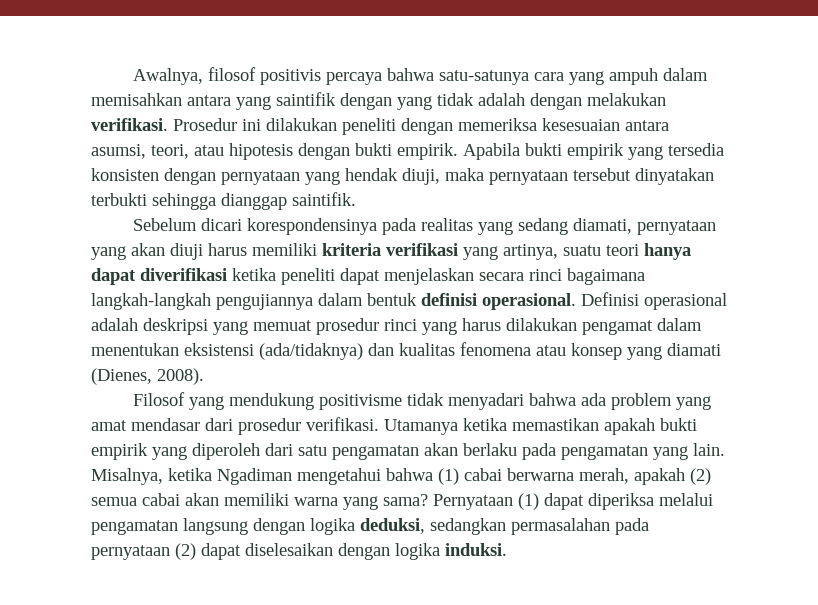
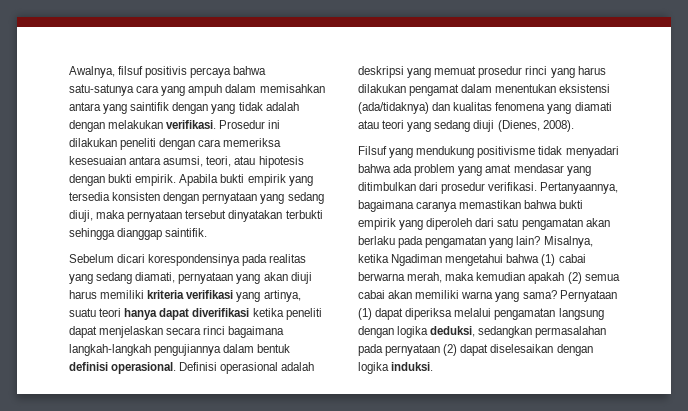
[207,67,256,81] filosof -> [118,66,144,75] filsuf
(453, 126) none -> [198,139,222,147] cara
[345,168,398,181] hendak -> [287,192,324,204] sedang
[536,343,721,360] atau konsep yang diamati -> [547,102,612,114] [358,120,495,132] yang diamati atau teori yang sedang diuji
[132,392,185,406] Filosof -> [358,146,387,155] Filsuf
(200, 424) none -> [566,166,591,176] [358,182,416,191] yang ditimbulkan
[384,418,655,435] Utamanya ketika memastikan apakah -> [540,182,619,194] [358,200,558,212] Pertanyaannya, bagaimana caranya memastikan bahwa
[693,443,725,456] lain. -> [516,236,541,245] lain?
(629, 476) none -> [445,272,526,281] maka kemudian

